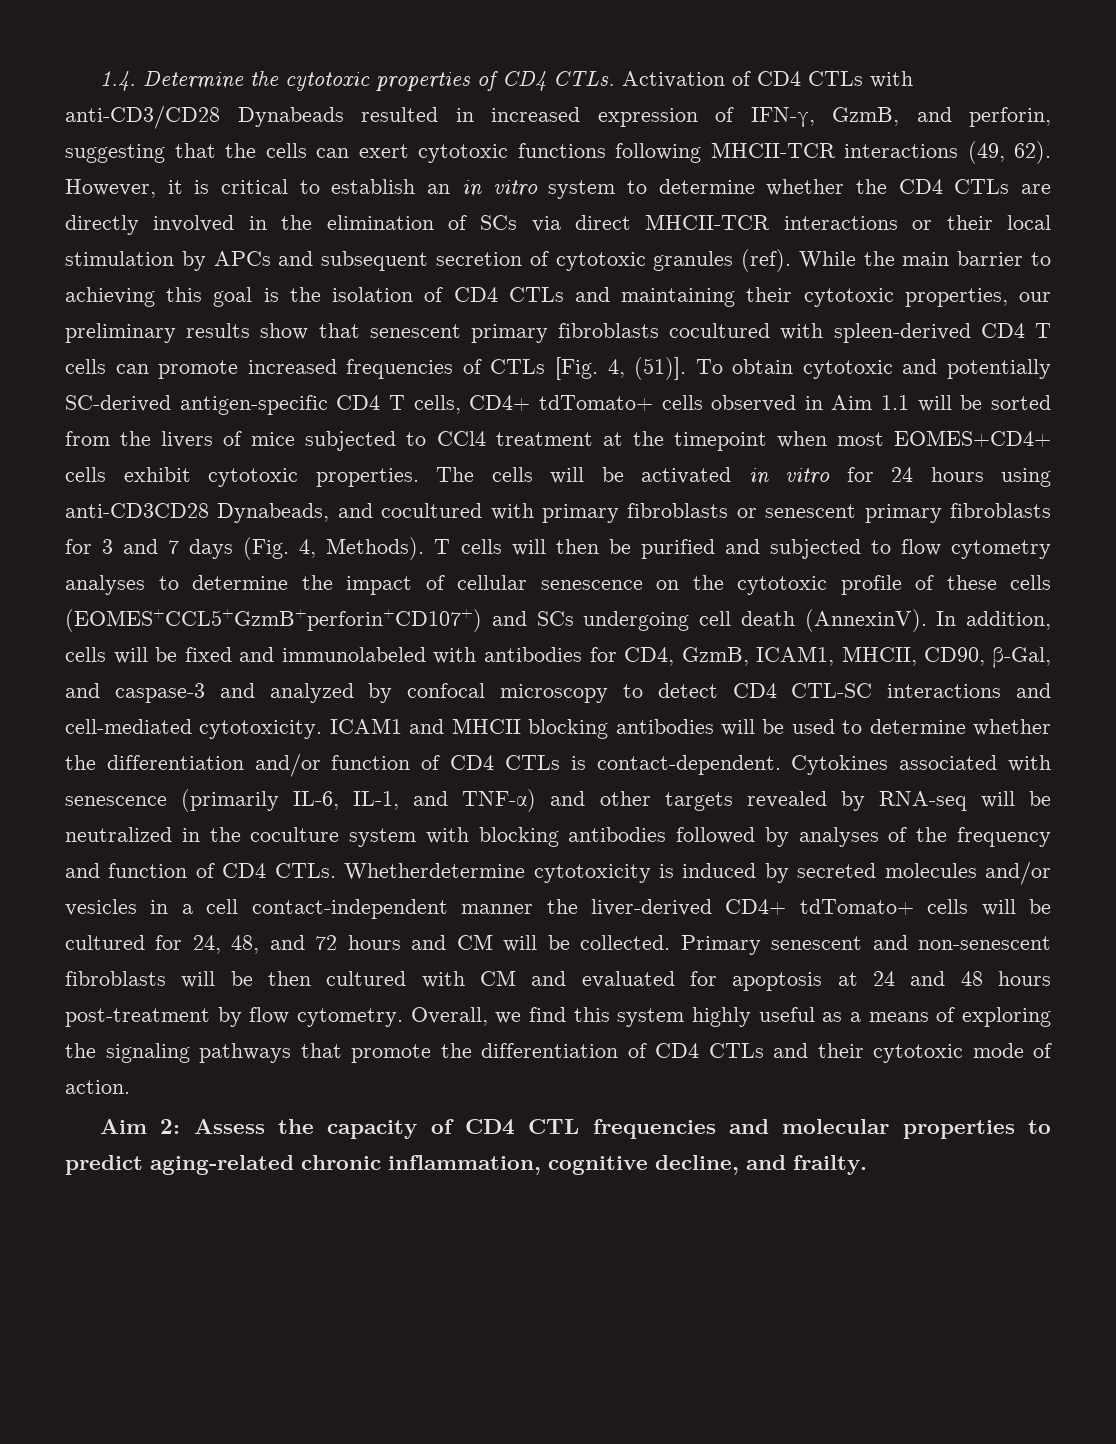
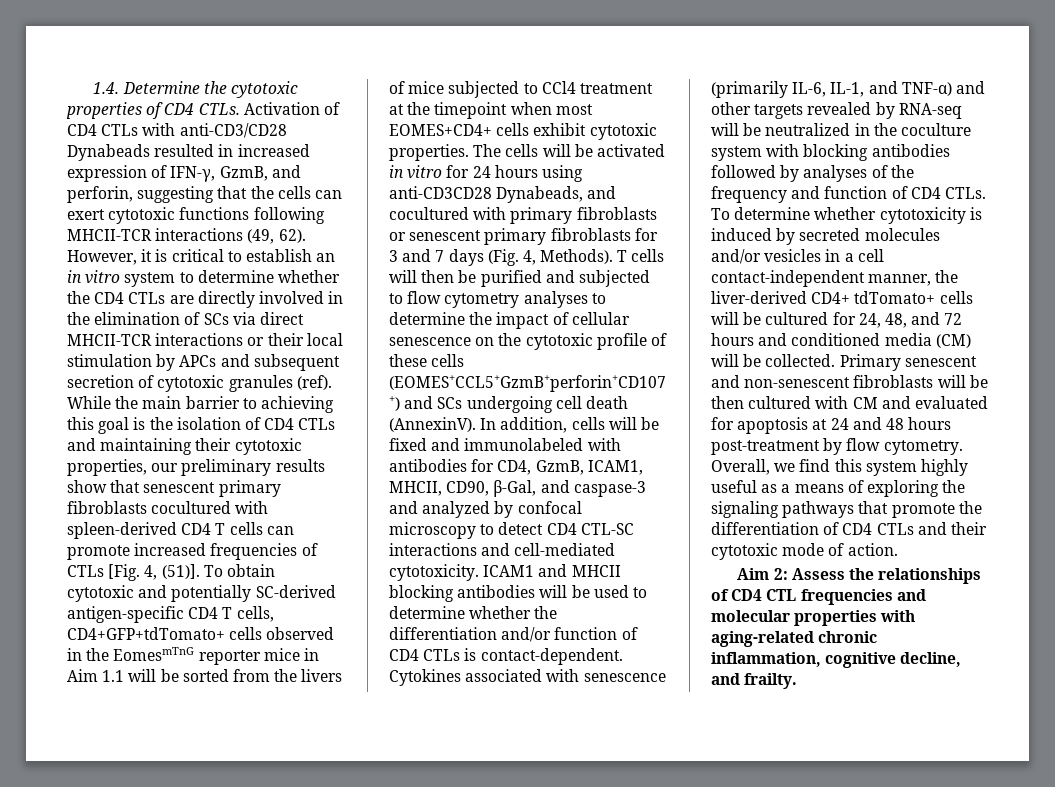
[469,395,653,411] CD4+ tdTomato+ -> [67,627,225,640] CD4+GFP+tdTomato+
(823, 403) none -> [86,647,319,665] the EomesmTnG reporter mice in
[344,863,526,880] Whetherdetermine -> [711,207,877,220] To determine whether
[461,904,534,914] manner -> [868,274,932,286] manner,
[456,934,493,950] CM -> [791,333,971,348] conditioned media (CM)
[327,1120,418,1139] capacity -> [878,568,982,584] relationships
[1028,1120,1052,1134] [65,1155,143,1175] to predict -> [880,610,916,622] with

